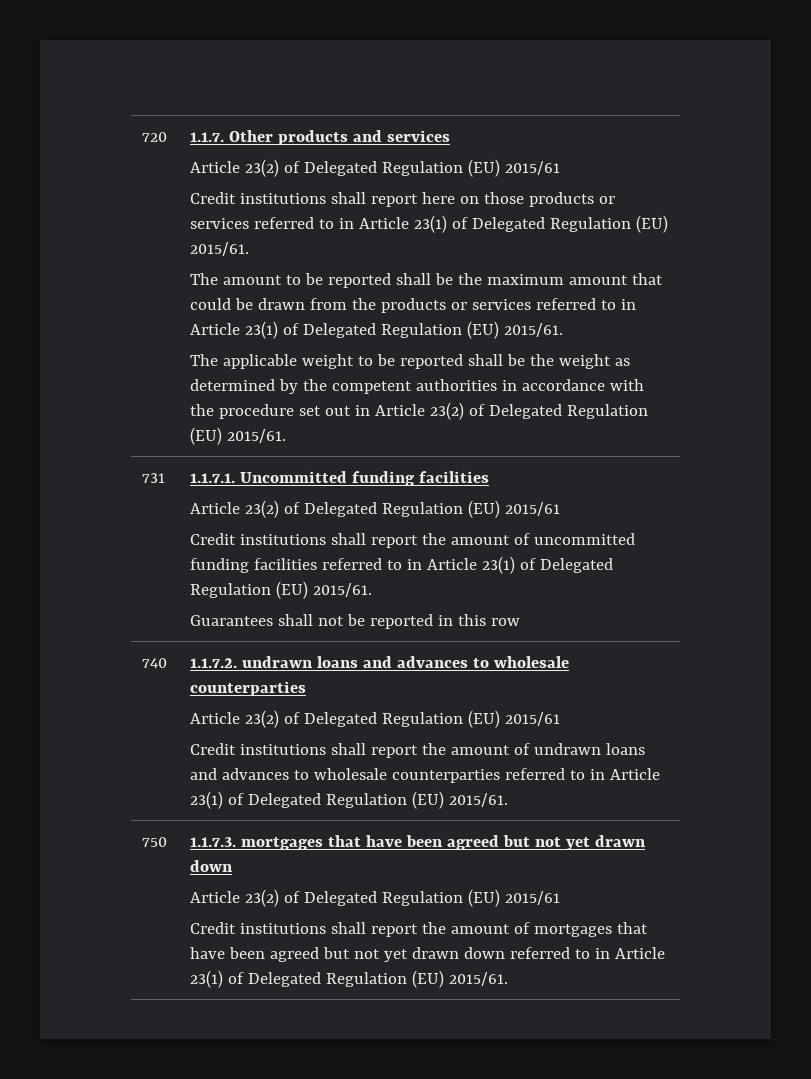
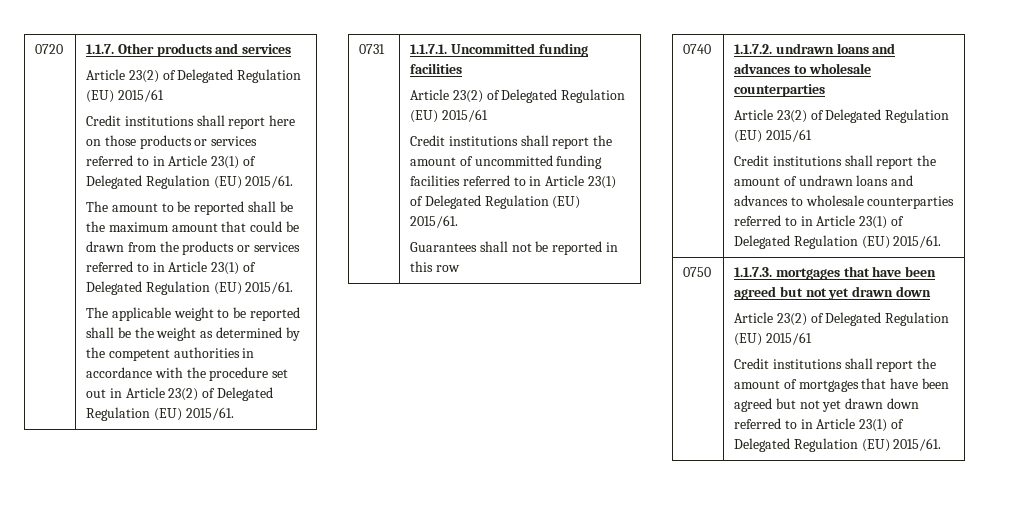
[142,132,168,142] 720 -> [35,44,64,54] 0720
[142,473,166,483] 731 -> [359,44,386,54] 0731
[142,658,168,668] 740 -> [683,44,712,54] 0740
[142,837,168,847] 750 -> [683,267,712,277] 0750

